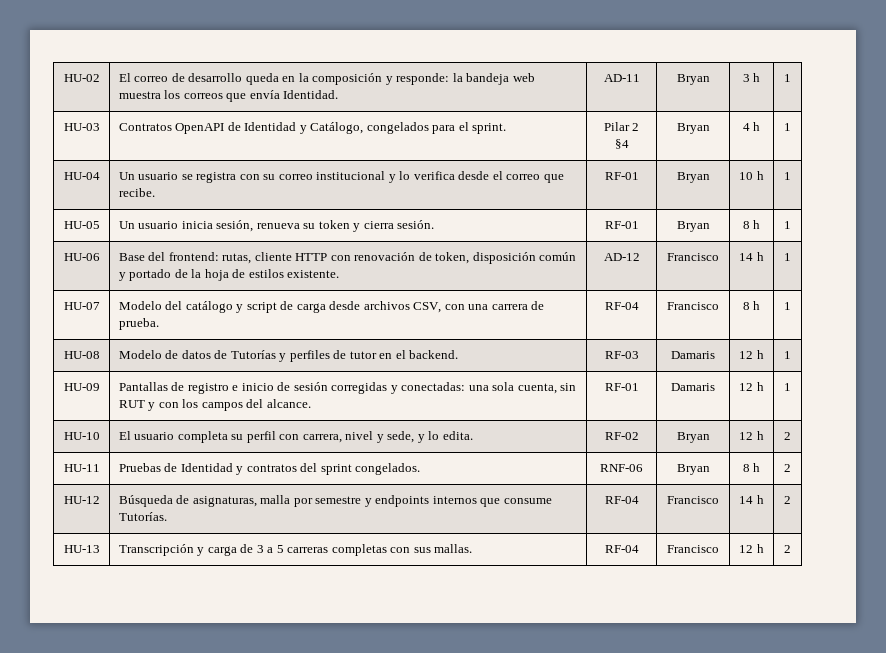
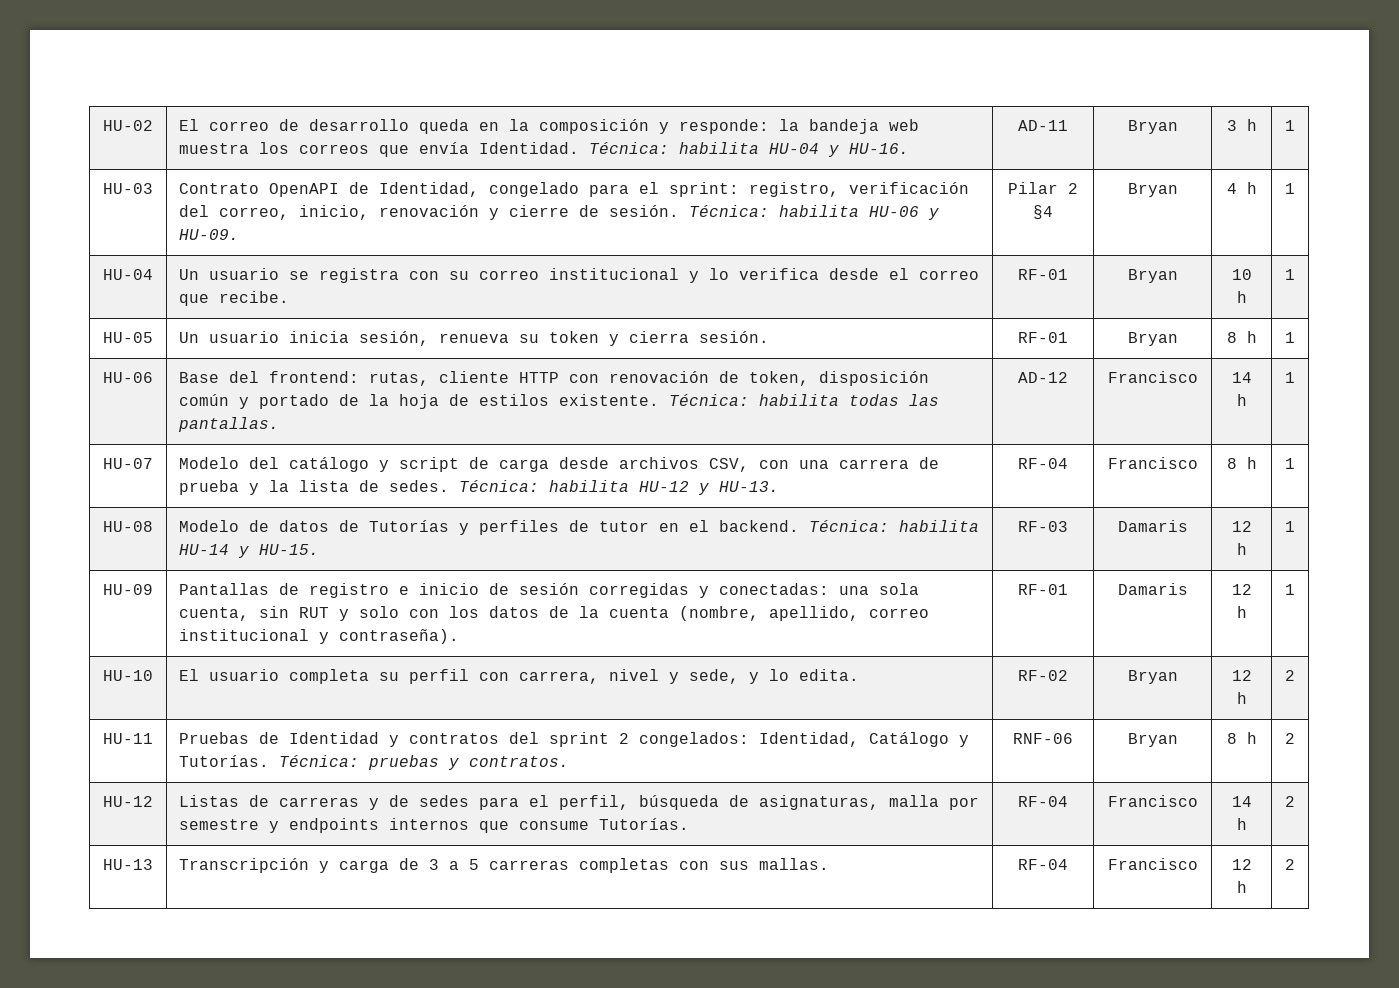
(339, 94) none -> [589,142,910,157] Técnica: habilita HU-04 y HU-16.
[118,123,172,131] Contratos -> [179,183,260,194] Contrato
[244,122,507,134] Identidad y Catálogo, congelados para el sprint. -> [379,182,970,197] [179,205,940,220] [179,229,240,240] Identidad, congelado para el sprint: registro, verificación del correo, inicio, renovación y cierre de sesión. Técnica: habilita HU-06 y HU-09.
(340, 274) none -> [669,394,940,406] [178,417,280,432] Técnica: habilita todas las pantallas.
[118,318,159,330] prueba. -> [179,480,780,495] prueba y la lista de sedes. Técnica: habilita HU-12 y HU-13.
(459, 354) none -> [809,520,980,532] [179,544,320,558] Técnica: habilita HU-14 y HU-15.
(156, 406) none -> [359,606,400,618] solo
[201,399,311,411] campos del alcance. -> [489,606,930,621] [179,629,460,644] datos de la cuenta (nombre, apellido, correo institucional y contraseña).
[355,463,421,475] congelados. -> [619,732,970,747] [179,755,570,770] 2 congelados: Identidad, Catálogo y Tutorías. Técnica: pruebas y contratos.
[118,495,173,507] Búsqueda -> [179,795,720,810] Listas de carreras y de sedes para el perfil, búsqueda

